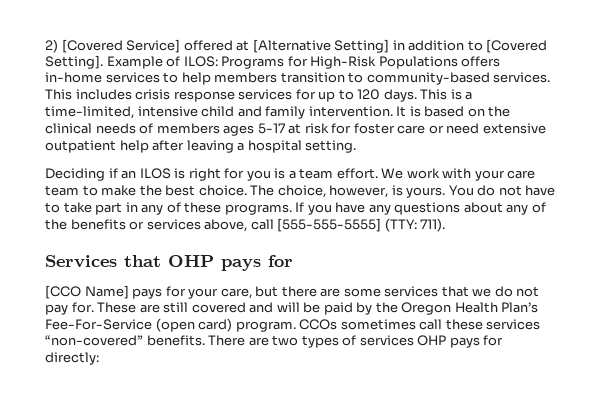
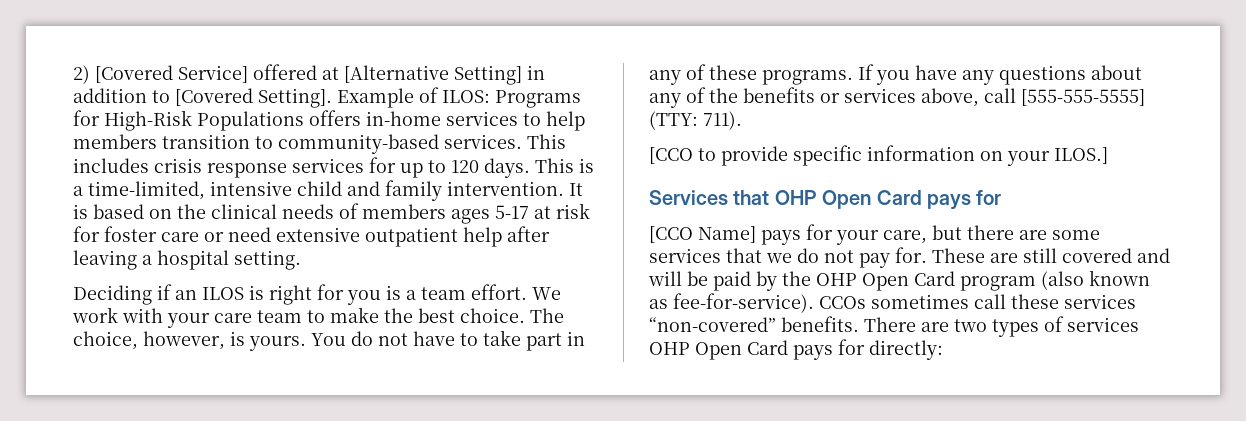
(446, 225) none -> [649,145,1108,166] // [CCO to provide specific information on your ILOS.]
(214, 261) none -> [822,190,922,209] Open Card
[401,302,539,315] [45,318,296,332] Oregon Health Plan’s Fee-For-Service (open card) program. -> [816,270,1150,291] [649,293,814,313] OHP Open Card program (also known as fee-for-service).
(447, 340) none -> [695,340,788,360] Open Card

